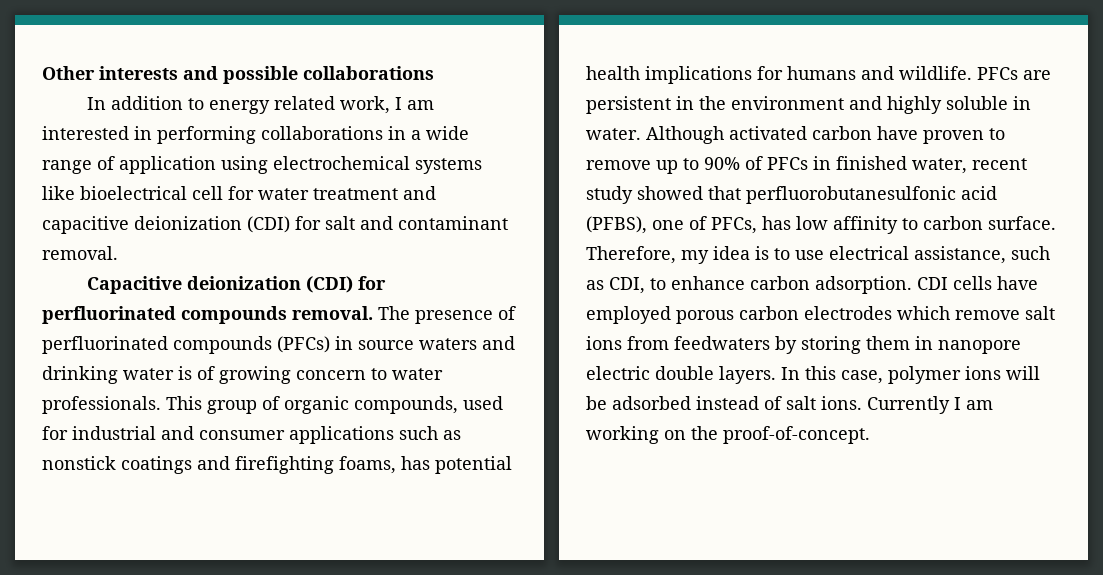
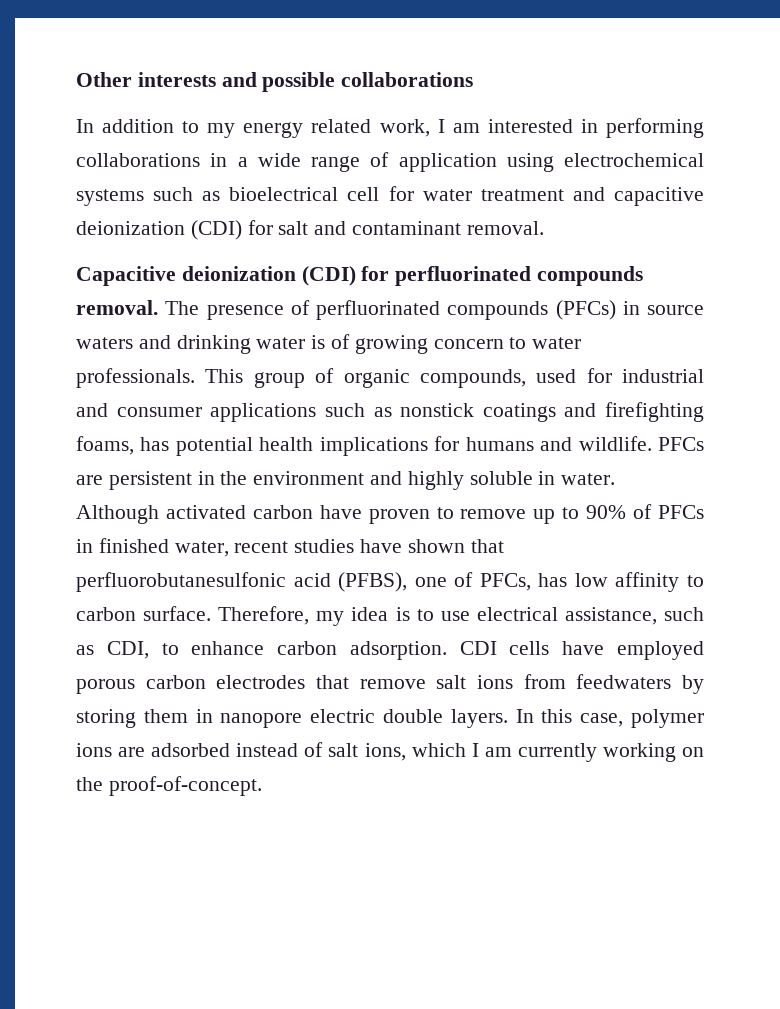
(205, 104) none -> [207,123,236,138] my
[42,186,75,200] like -> [153,187,221,201] such as
[586,186,703,204] study showed -> [294,539,465,553] studies have shown
[897,306,950,320] which -> [316,675,349,689] that
[1006,366,1040,380] [586,396,607,410] will be -> [118,747,146,757] are
[821,396,993,414] ions. Currently I am -> [364,743,597,762] ions, which I am currently

